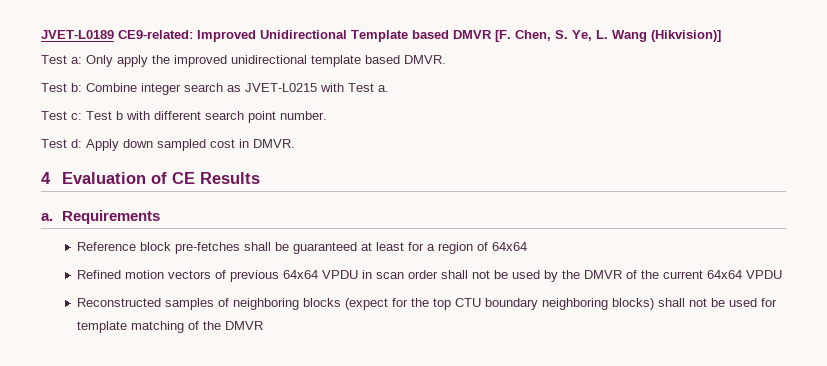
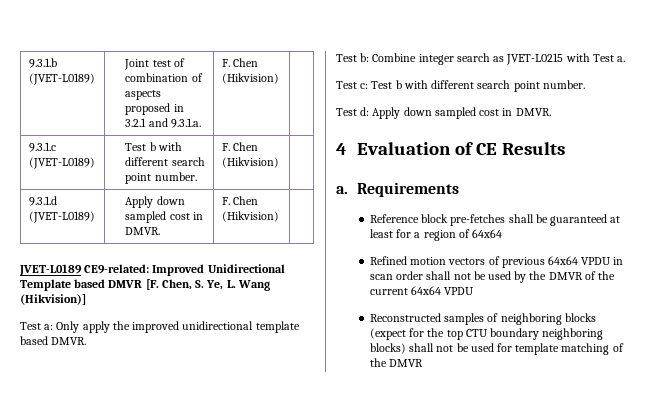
(41, 34) none -> [28,58,57,68] [28,73,95,85] [124,58,185,70] [125,73,203,82] [125,90,162,100] [125,103,184,115] [125,118,201,128] [221,58,259,67] [221,73,279,84] [28,142,56,152] [28,157,95,169] [125,142,182,151] [125,157,205,166] [125,172,197,184] [221,142,259,151] [221,157,279,168] [28,196,57,206] [28,211,95,223] [125,196,185,208] [125,211,203,223] [125,227,161,235] [221,196,259,205] [221,211,279,222] 9.3.1.b (JVET-L0189) | Joint test of combination of aspects proposed in 3.2.1 and 9.3.1.a. | F. Chen (Hikvision) | // 9.3.1.c (JVET-L0189) | Test b with different search point number. | F. Chen (Hikvision) | // 9.3.1.d (JVET-L0189) | Apply down sampled cost in DMVR. | F. Chen (Hikvision) | //

